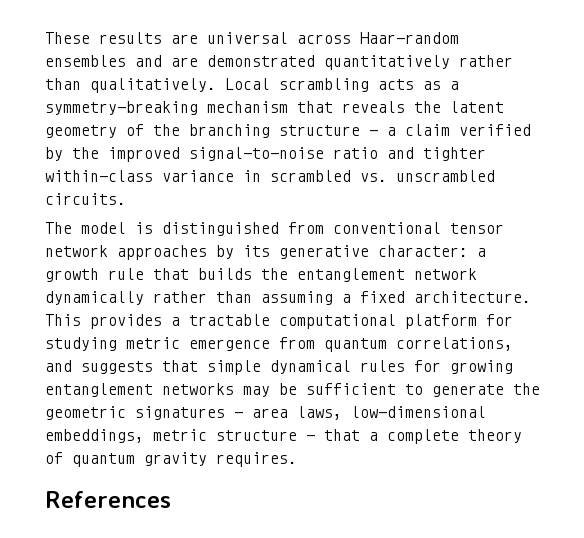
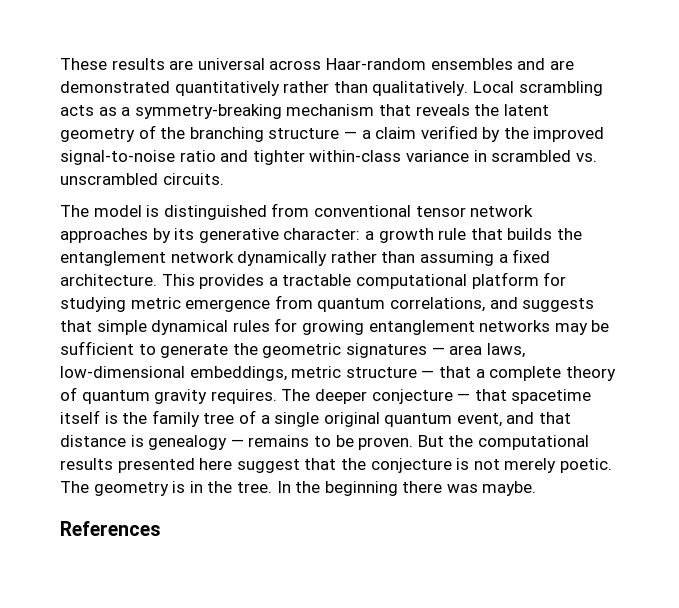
(297, 459) none -> [281,389,592,404] [60,410,572,427] [60,435,589,450] [60,458,612,473] [60,481,537,496] The deeper conjecture — that spacetime itself is the family tree of a single original quantum event, and that distance is genealogy — remains to be proven. But the computational results presented here suggest that the conjecture is not merely poetic. The geometry is in the tree. In the beginning there was maybe.

